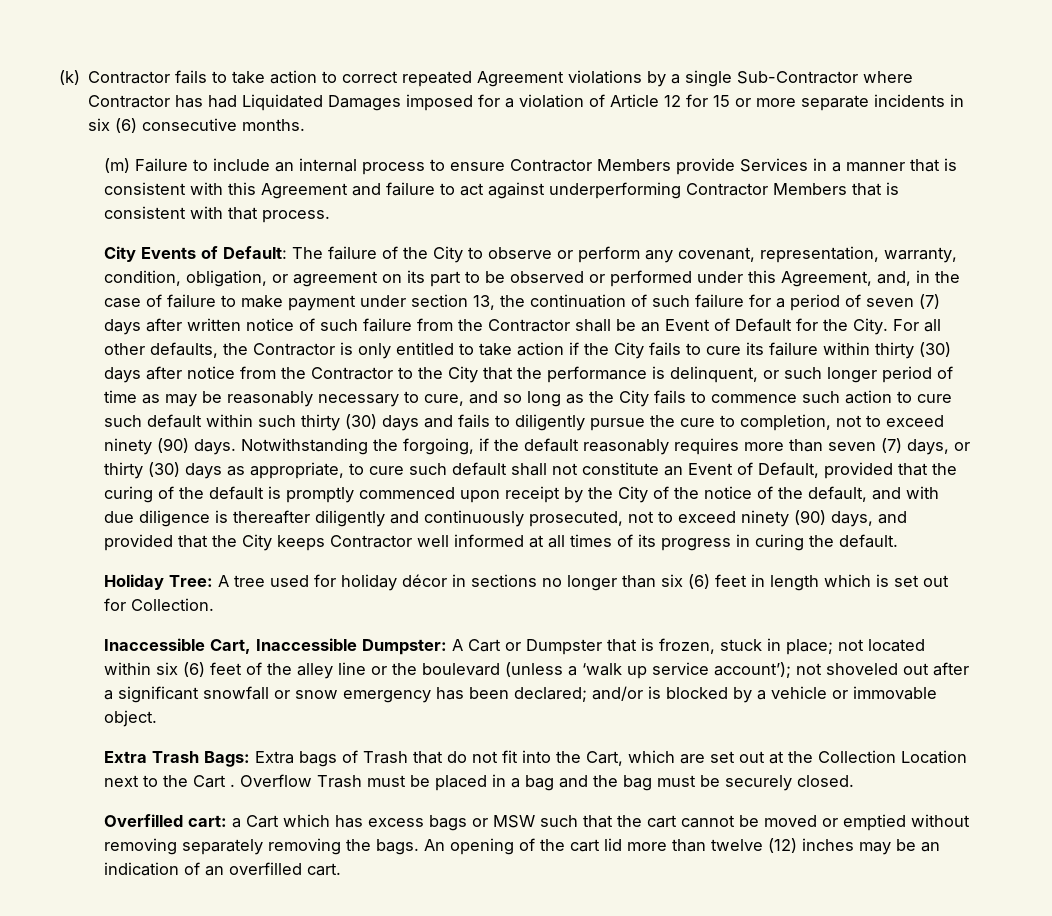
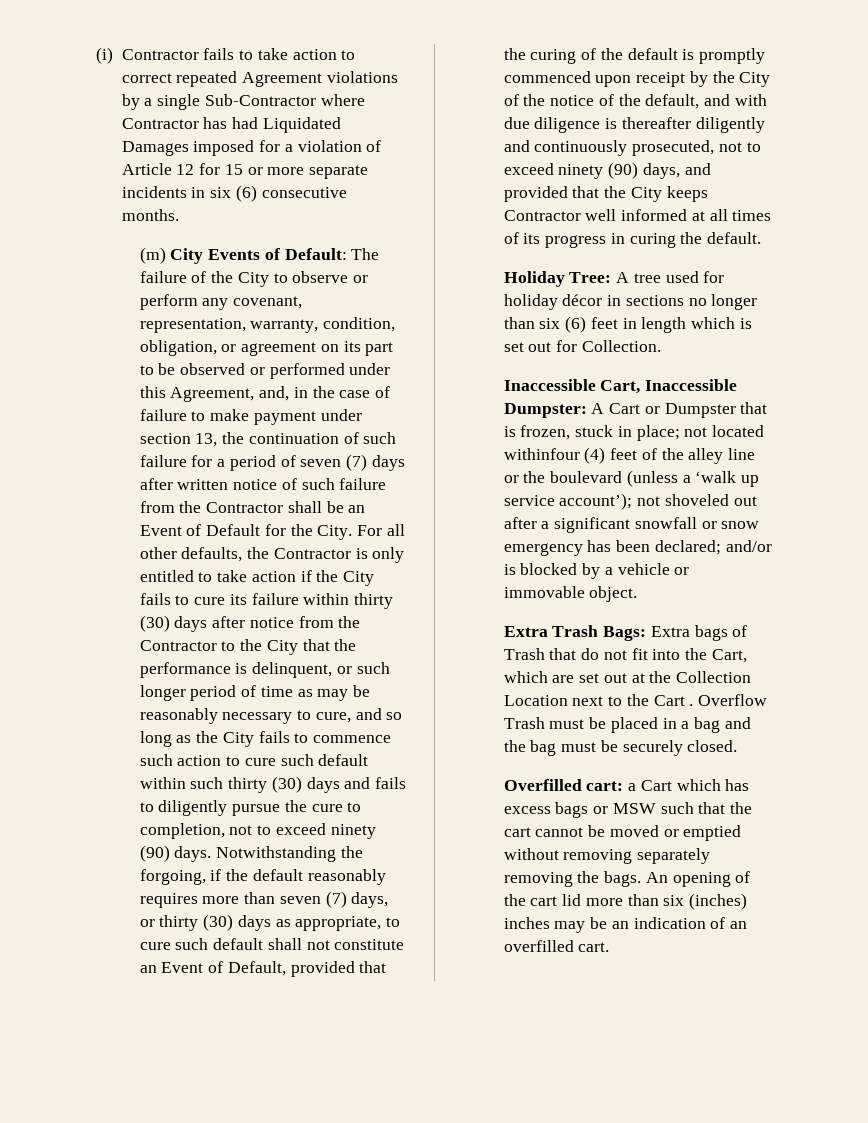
[59,70,80,85] (k) -> [96,47,113,64] (i)
[134,158,957,175] [103,182,899,199] [103,206,330,223] Failure to include an internal process to ensure Contractor Members provide Services in a manner that is consistent with this Agreement and failure to act against underperforming Contractor Members that is consistent with that process. // -> (166, 255) none
[103,662,205,677] within six (6) -> [503,447,606,464] withinfour (4)
[710,838,797,853] twelve (12) -> [663,893,748,910] six (inches)

